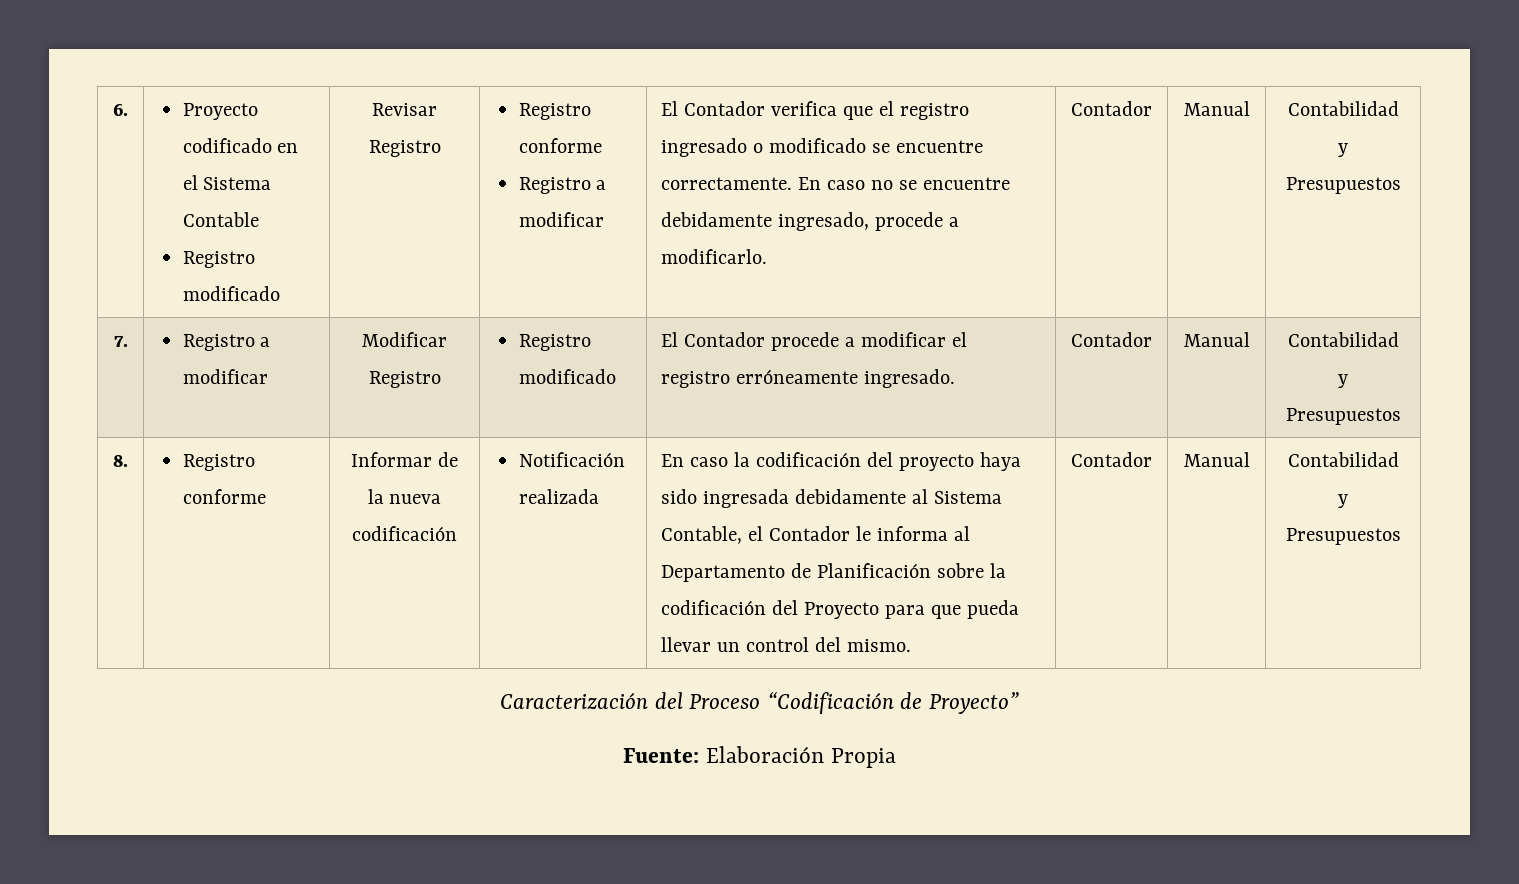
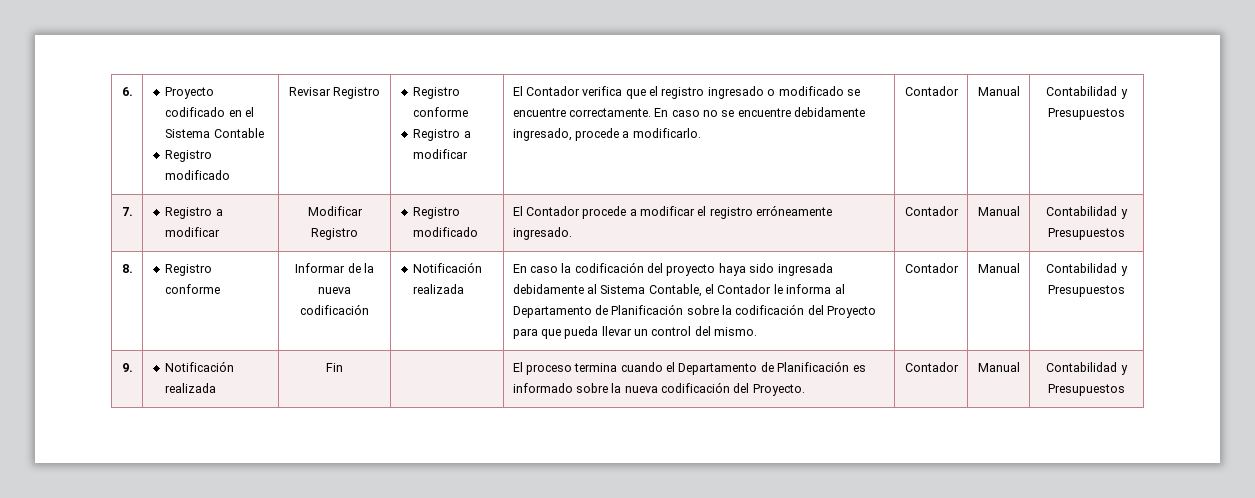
[499,691,1020,714] [623,746,896,768] // Caracterización del Proceso “Codificación de Proyecto” // Fuente: Elaboración Propia -> [121,363,133,372] [165,361,235,372] [165,383,217,393] [326,363,343,372] [512,361,866,375] [512,382,805,396] [904,362,959,372] [977,362,1020,372] [1046,362,1128,375] [1048,384,1125,396] // 9. | Notificación realizada | Fin | | El proceso termina cuando el Departamento de Planificación es informado sobre la nueva codificación del Proyecto. | Contador | Manual | Contabilidad y Presupuestos

